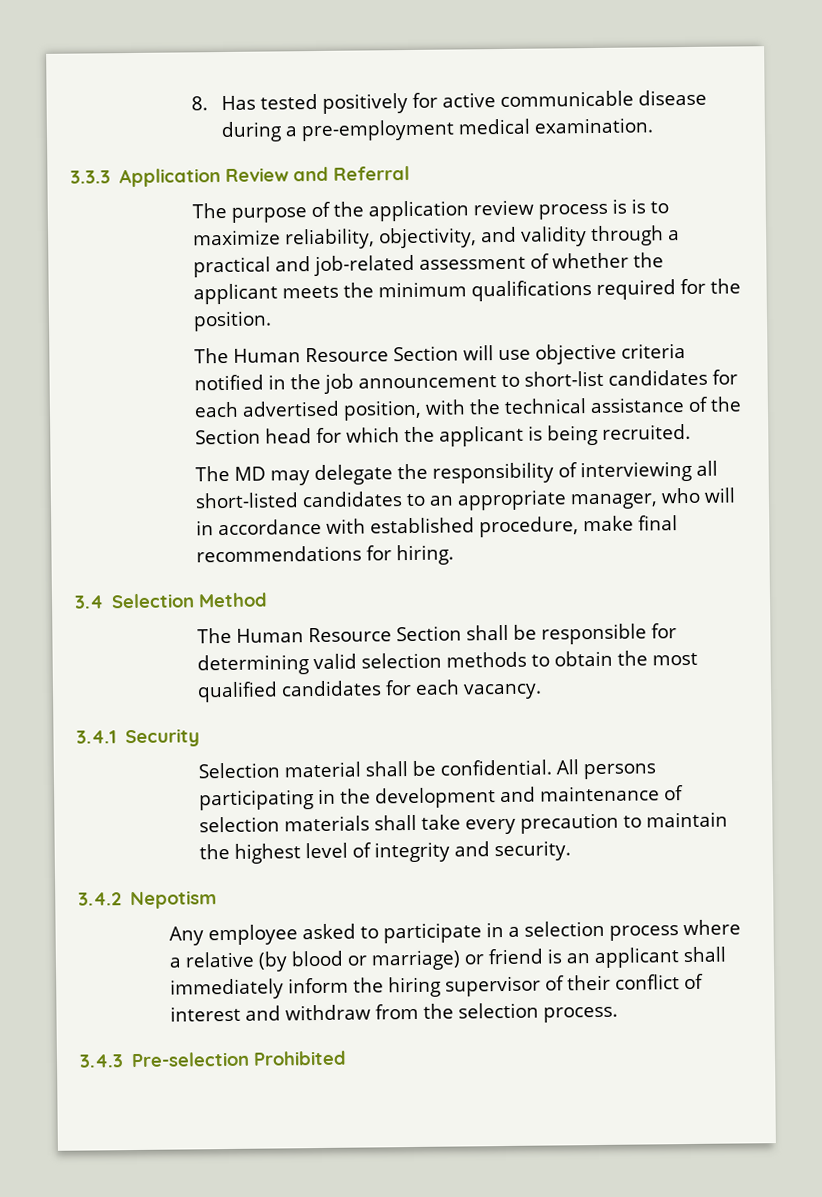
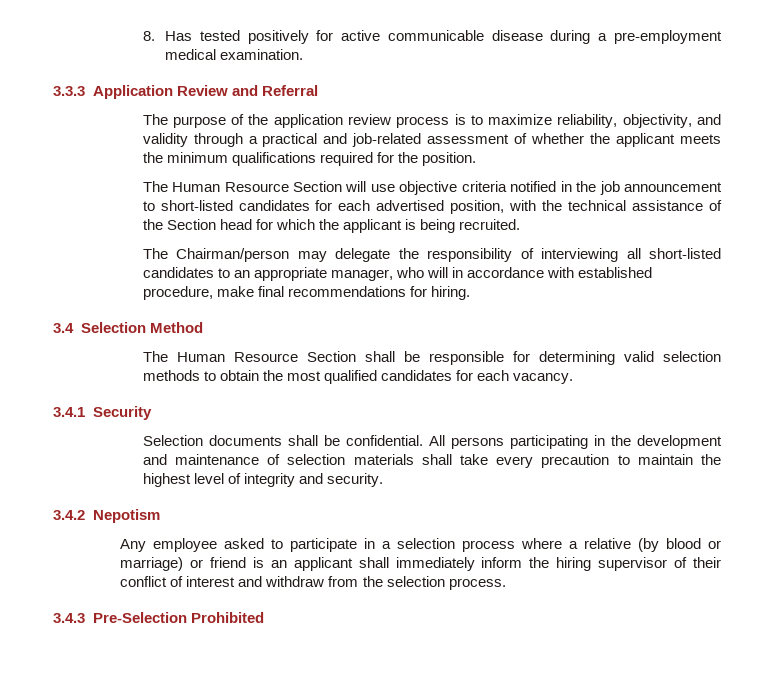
[630,198,646,214] is -> (466, 119) none
[523,370,604,387] short-list -> [160,200,233,211] short-listed
[233,466,266,481] MD -> [176,248,290,262] Chairman/person
[283,761,361,778] material -> [208,435,282,446] documents
[131,1051,251,1068] Pre-selection -> [92,612,187,623] Pre-Selection

